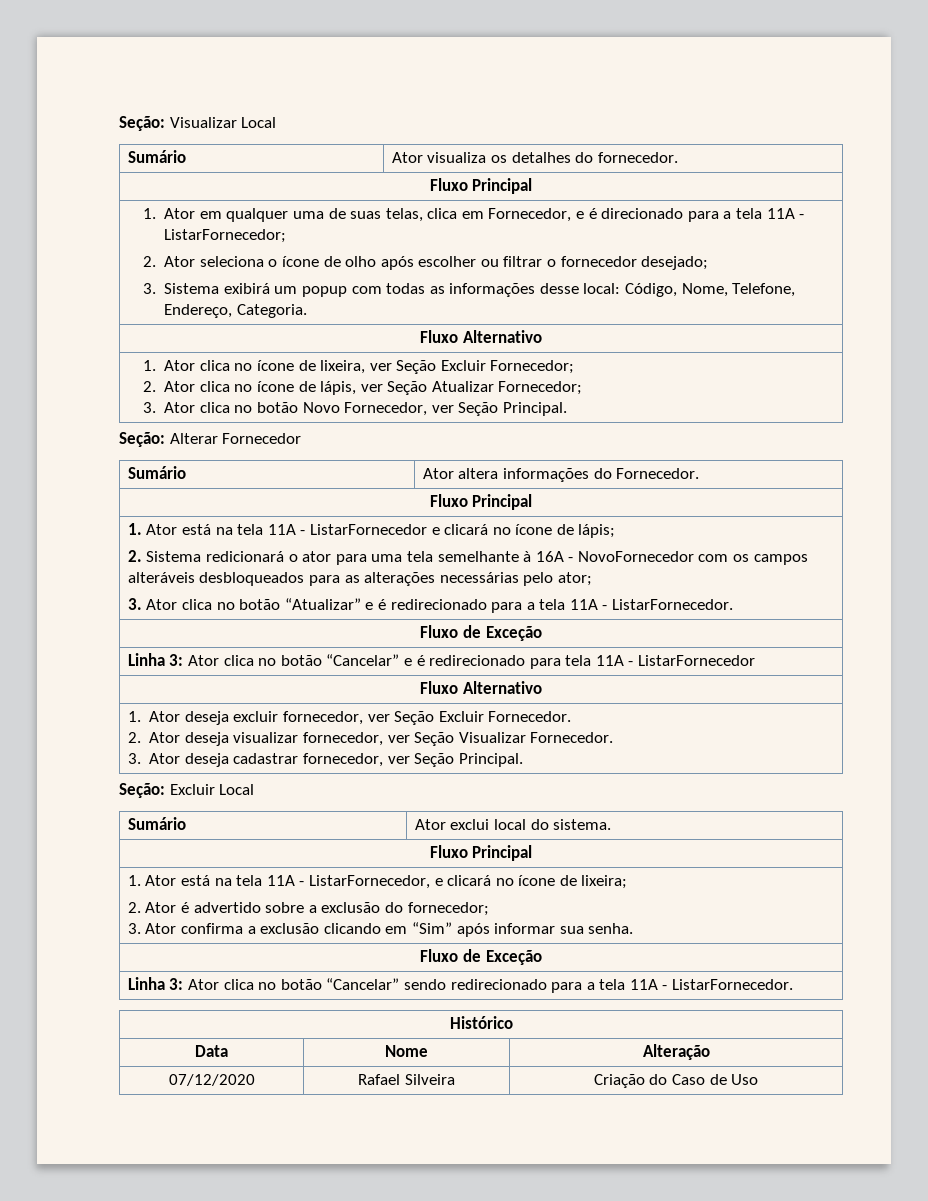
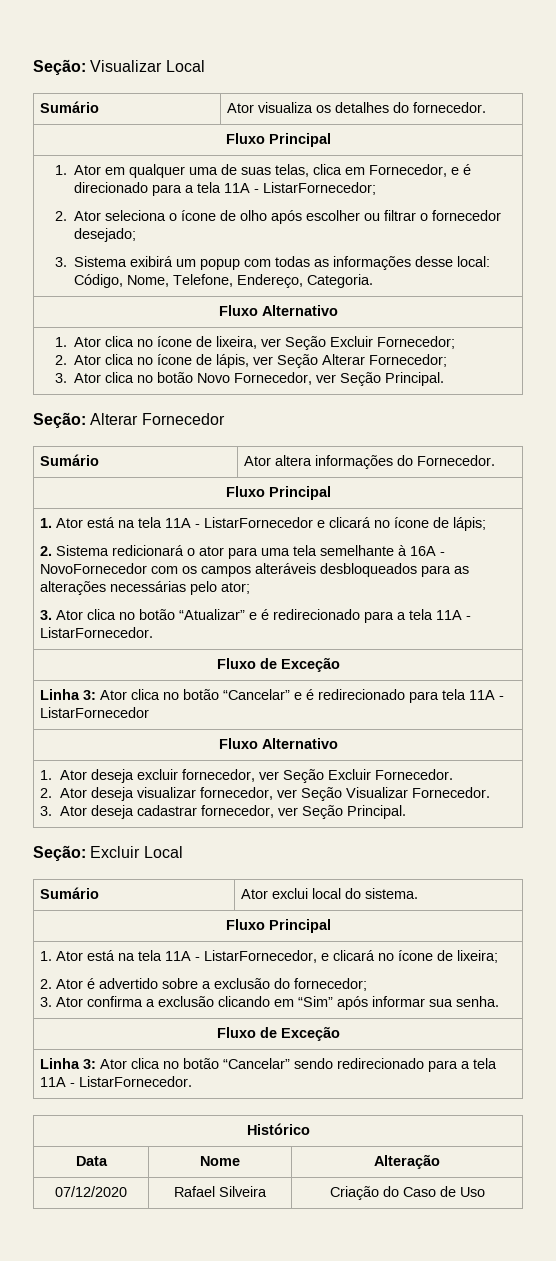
[431,381,494,392] Atualizar -> [322,354,366,365] Alterar

